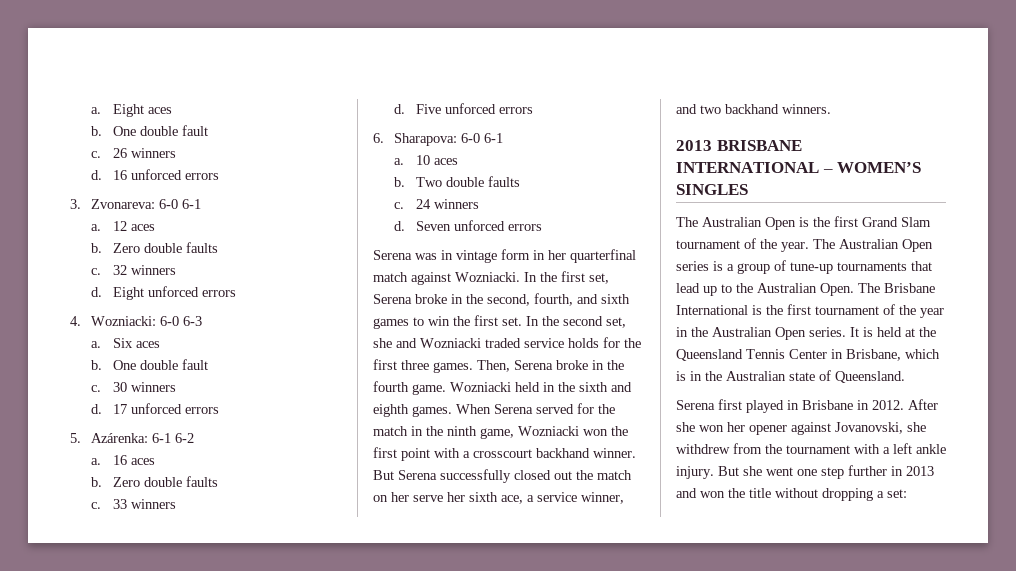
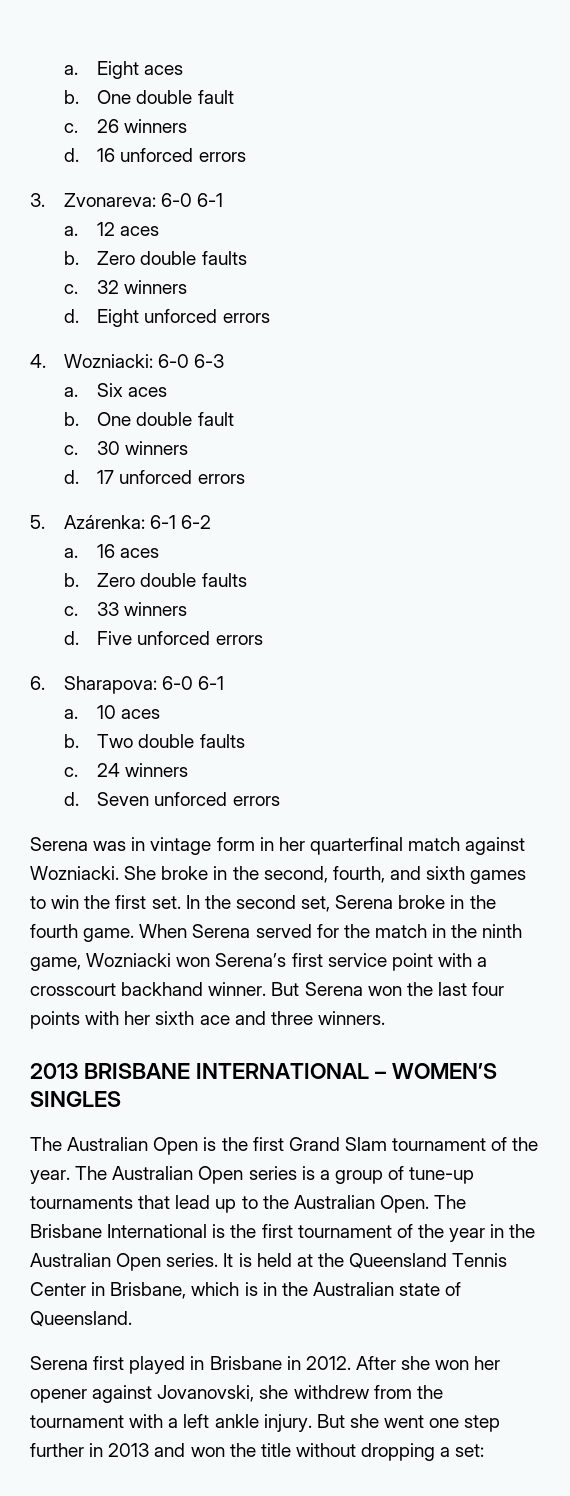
[524,271,609,284] [373,294,412,304] In the first set, Serena -> [124,866,157,880] She
[373,337,641,348] [373,359,510,373] she and Wozniacki traded service holds for the first three games. Then, -> (331, 904) none
[450,382,632,392] [373,404,452,417] Wozniacki held in the sixth and eighth games. -> (135, 935) none
[611,426,628,436] [373,447,397,458] the first -> [215,953,387,967] Serena’s first service
[440,469,632,483] [373,492,624,504] [676,104,779,114] successfully closed out the match on her serve her sixth ace, a service winner, and two backhand -> [367,982,505,996] [30,1011,313,1029] won the last four points with her sixth ace and three

